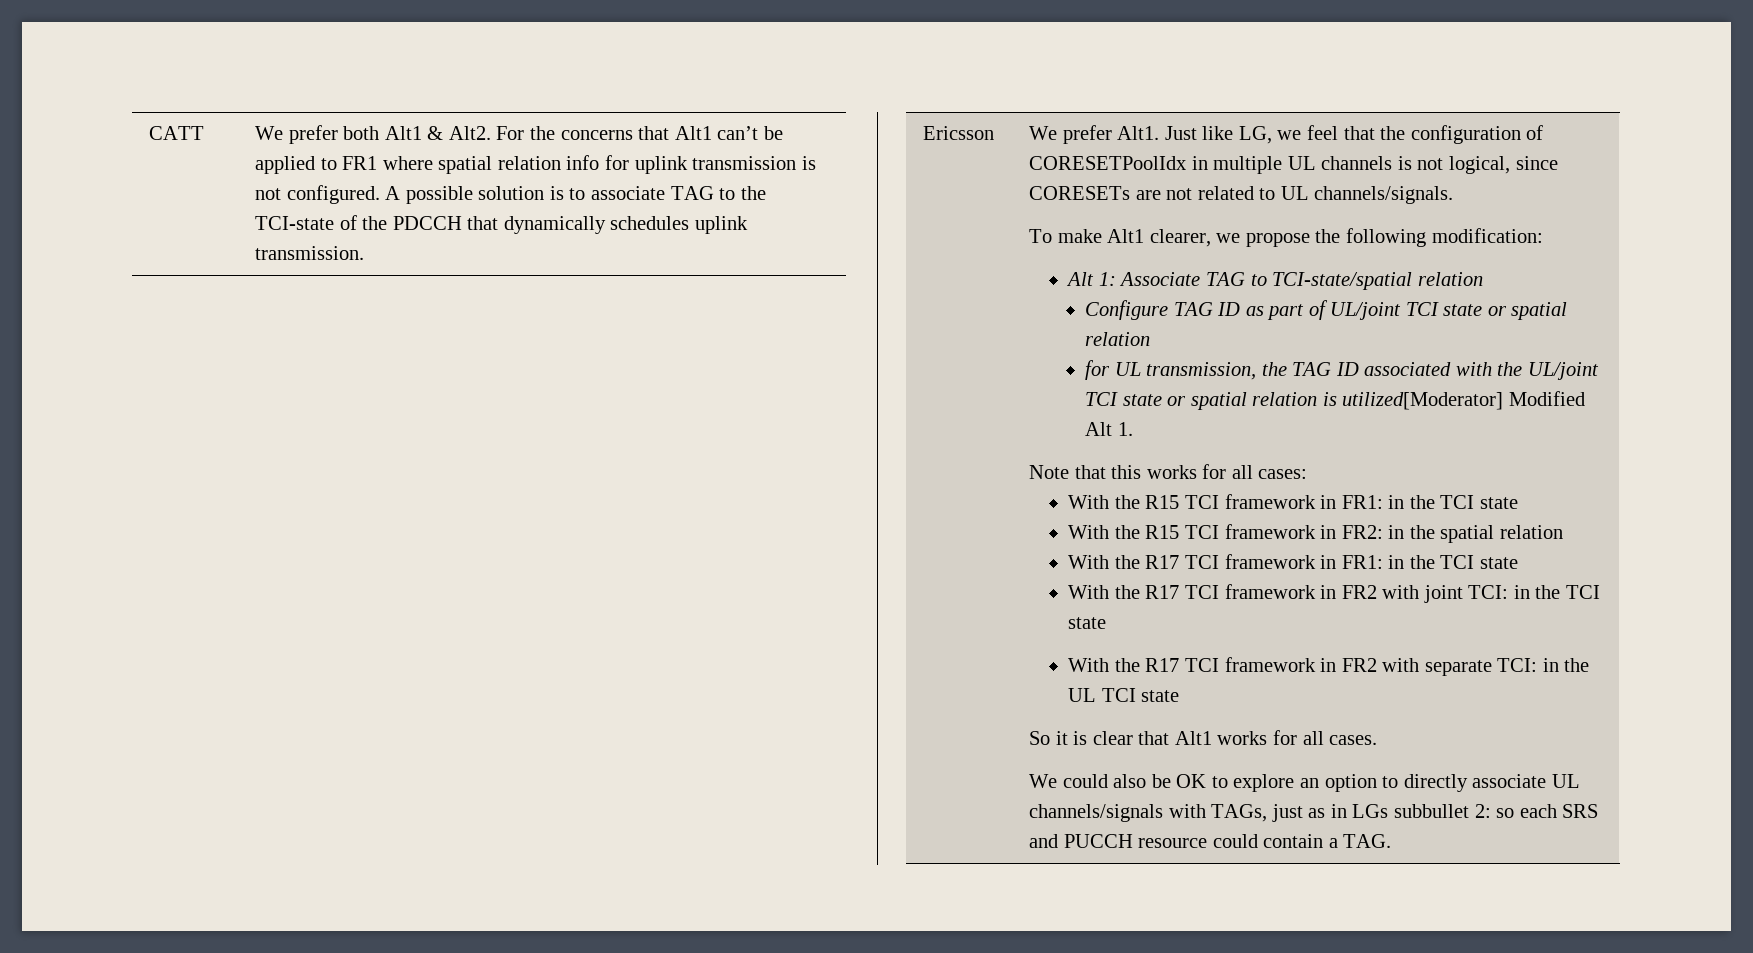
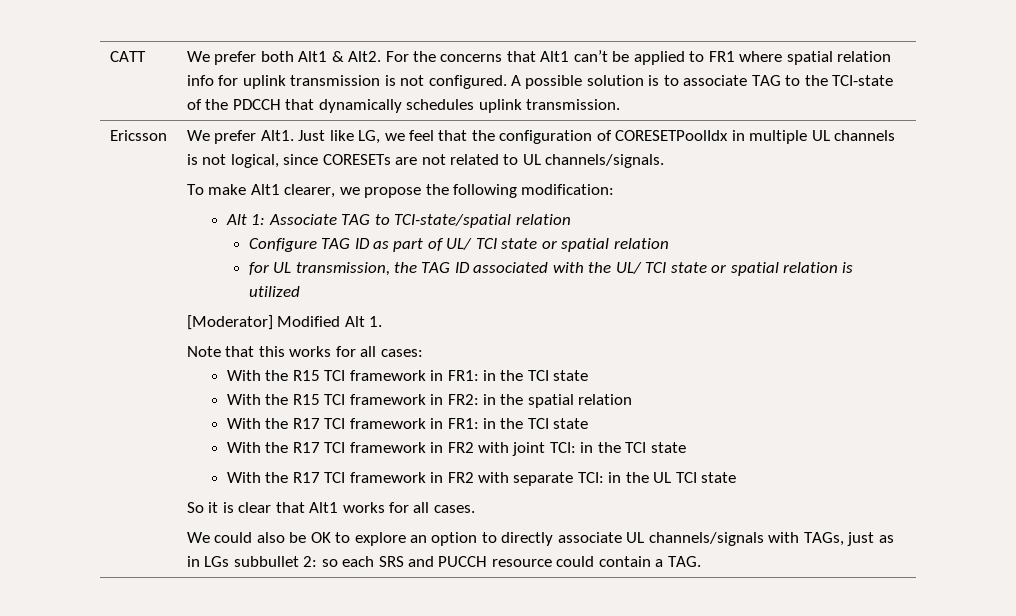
[1330,302,1402,320] UL/joint -> [446,238,473,250] UL/
[1527,362,1599,380] UL/joint -> [615,262,642,274] UL/
[1342,392,1504,410] utilized[Moderator] -> [248,286,300,297] [186,315,273,330] utilized // [Moderator]

